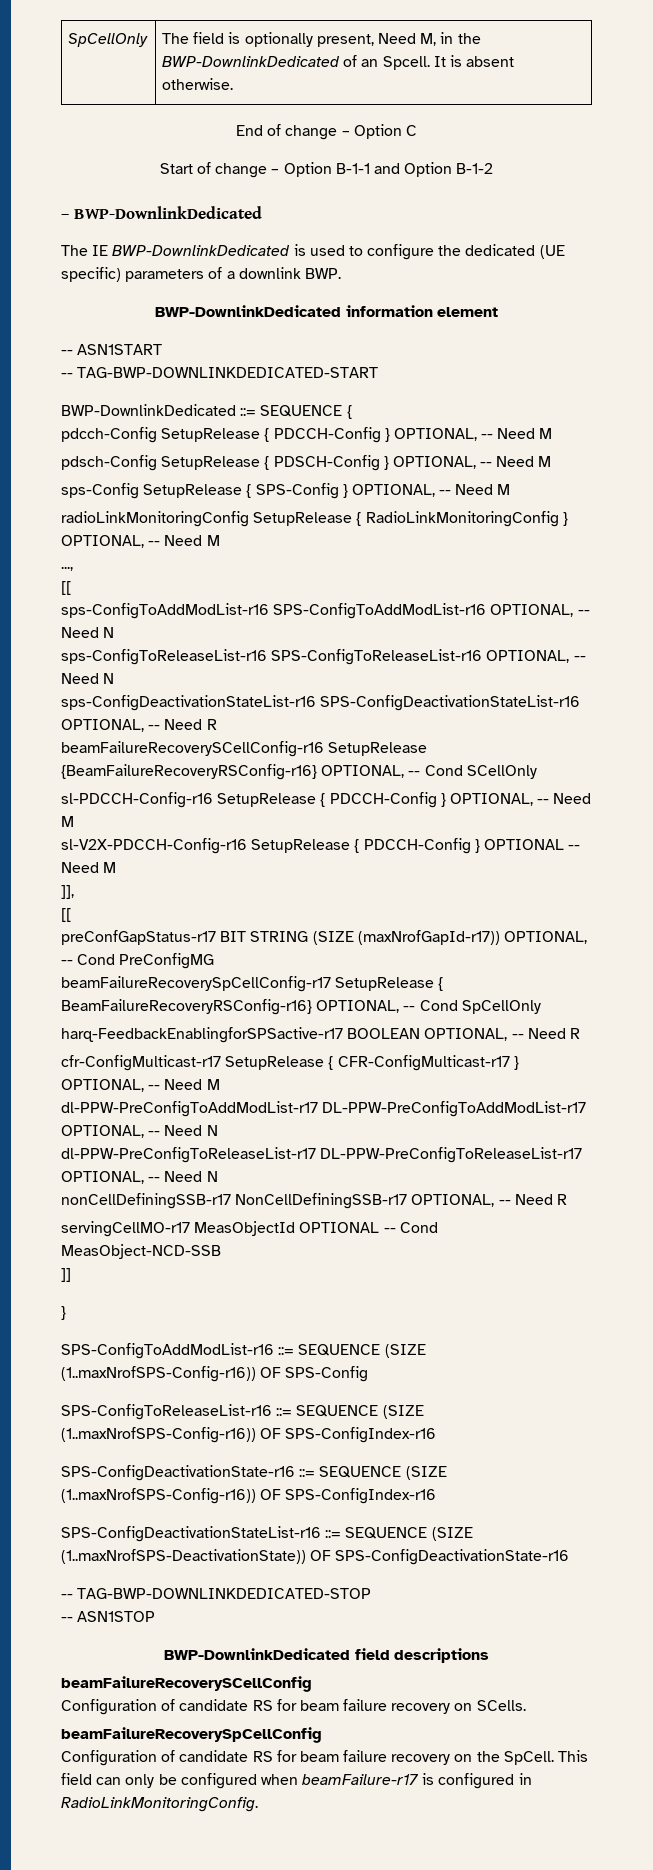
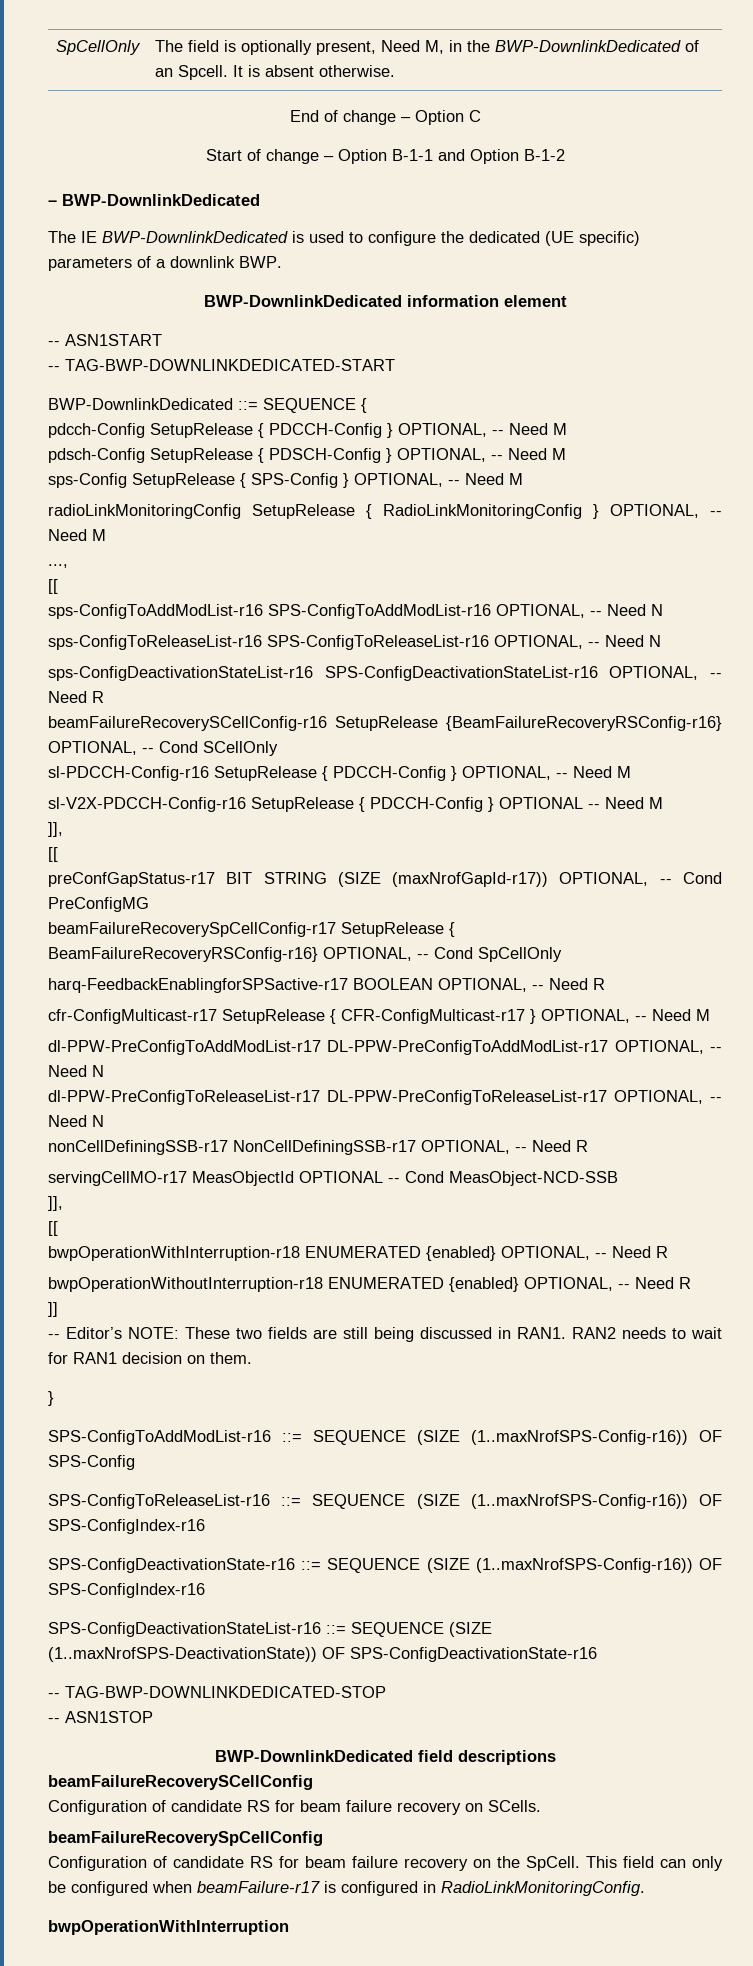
[61,1268,71,1282] ]] -> [48,1196,63,1211] [48,1221,58,1236] [48,1246,668,1261] [48,1277,691,1292] [48,1302,58,1317] [48,1327,722,1342] [48,1352,252,1364] ]], // [[ // bwpOperationWithInterruption-r18 ENUMERATED {enabled} OPTIONAL, -- Need R // bwpOperationWithoutInterruption-r18 ENUMERATED {enabled} OPTIONAL, -- Need R // ]] // -- Editor’s NOTE: These two fields are still being discussed in RAN1. RAN2 needs to wait for RAN1 decision on them.
(258, 1804) none -> [48,1920,289,1935] // bwpOperationWithInterruption

